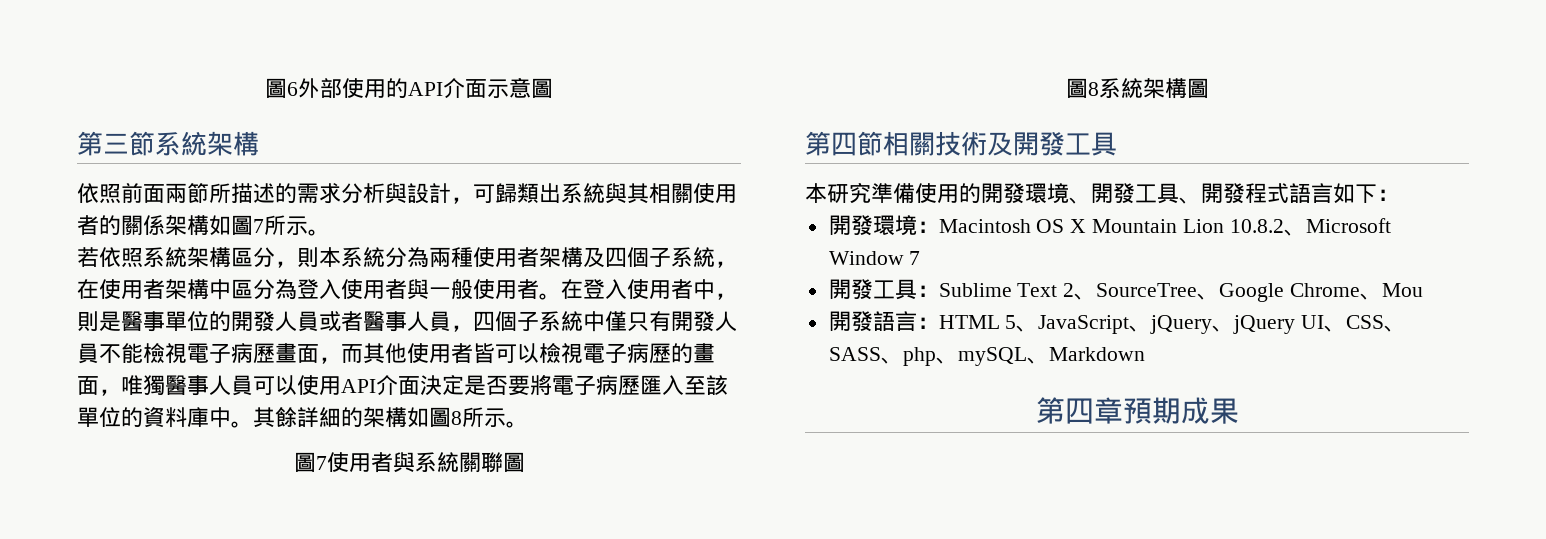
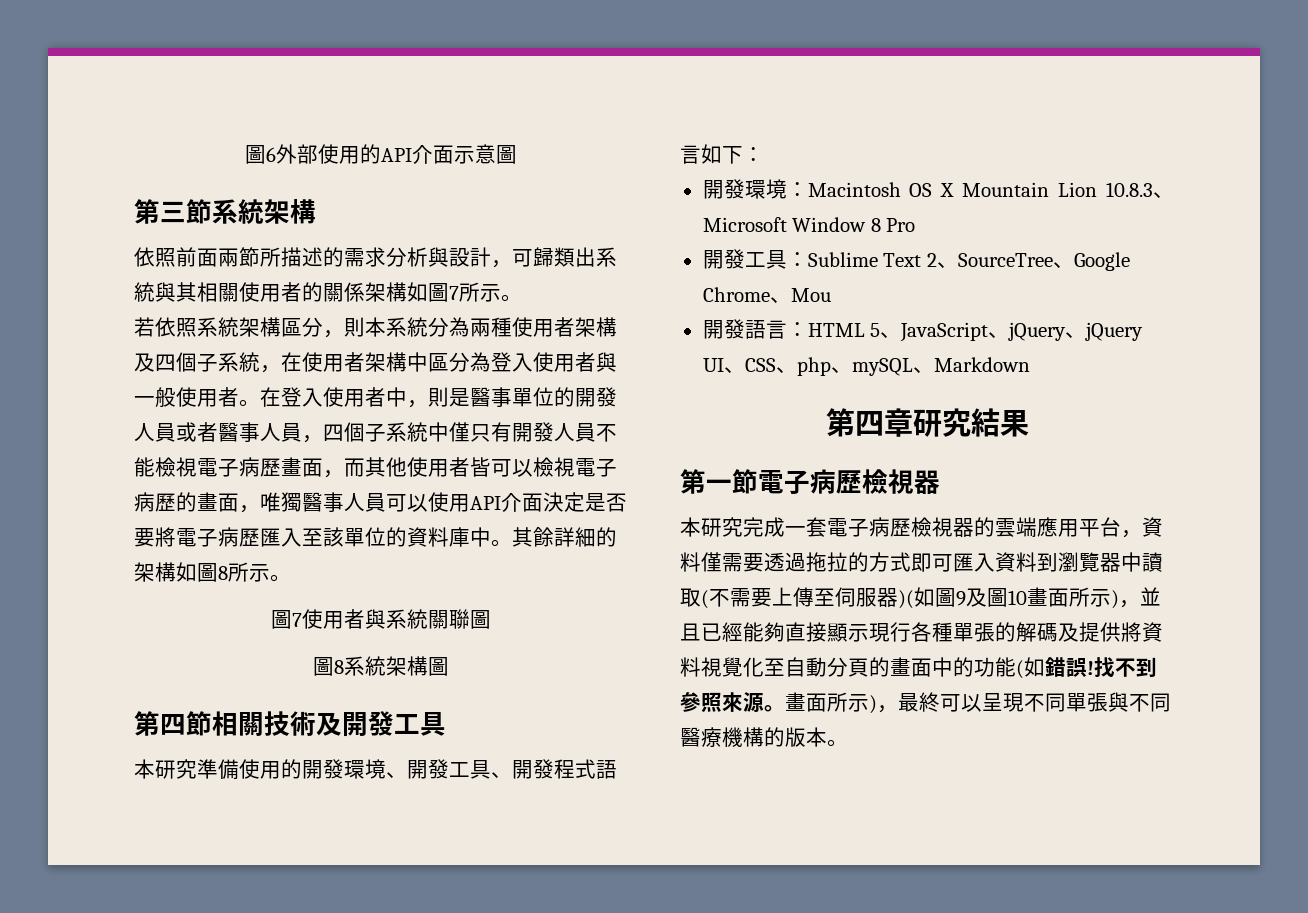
[1229,219,1284,233] 10.8.2 -> [1106,182,1153,197] 10.8.3
[909,251,921,265] 7 -> [870,218,916,232] 8 Pro
[828,347,903,364] SASS、 -> (797, 370) none
[1122,397,1239,424] 預期成果 -> [912,408,1029,437] [680,469,940,495] [680,517,1163,538] [680,552,1163,572] [680,587,1161,609] [680,622,1163,642] [680,657,1157,679] [680,692,1171,714] [680,727,848,747] 研究結果 // 第一節電子病歷檢視器 // 本研究完成一套電子病歷檢視器的雲端應用平台，資料僅需要透過拖拉的方式即可匯入資料到瀏覽器中讀取(不需要上傳至伺服器)(如圖9及圖10畫面所示)，並且已經能夠直接顯示現行各種單張的解碼及提供將資料視覺化至自動分頁的畫面中的功能(如錯誤!找不到參照來源。畫面所示)，最終可以呈現不同單張與不同醫療機構的版本。

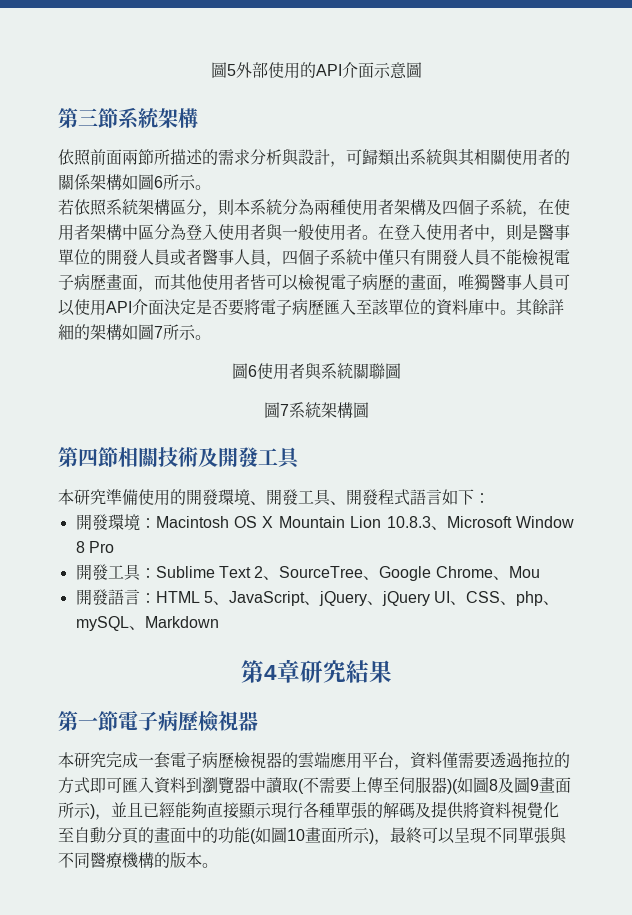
[245,145,276,164] 圖6 -> [210,62,236,78] 圖5
[449,286,459,300] 7 -> [154,176,163,188] 6
[218,566,228,580] 8 -> [154,326,163,338] 7
[292,613,302,627] 7 -> [247,365,257,377] 6
[334,660,344,674] 8 -> [279,404,289,416] 7
[854,411,884,436] 四 -> [263,665,277,680] 4
[956,588,1027,607] 9及圖10 -> [489,777,539,793] 8及圖9
[1045,657,1157,678] [680,692,785,713] 錯誤!找不到參照來源。 -> [271,827,305,843] 圖10

